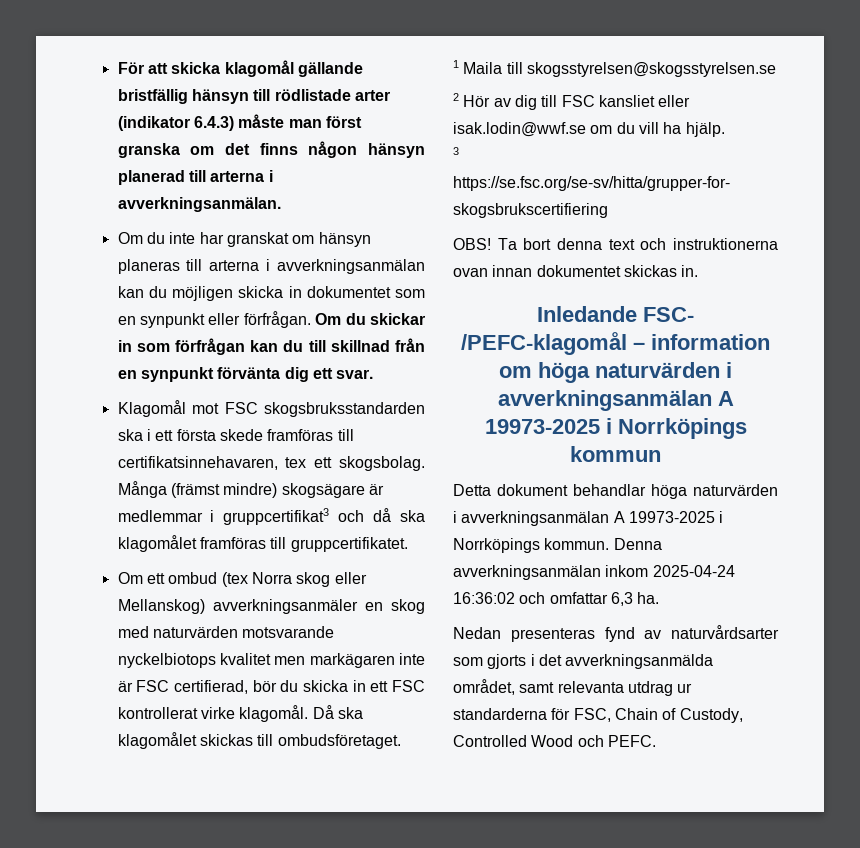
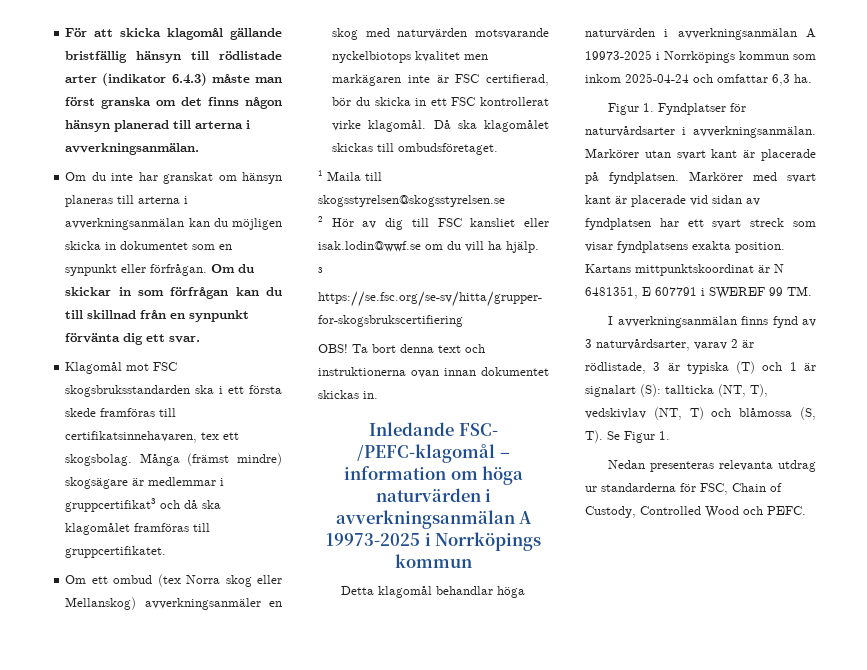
[497,484,568,496] dokument -> [378,586,433,598] klagomål
[544,538,662,550] [453,565,601,580] kommun. Denna avverkningsanmälan -> [739,51,816,60] kommun som
[453,592,515,604] 16:36:02 -> (689, 78) none
[453,625,779,642] [453,654,714,669] [453,679,555,695] Nedan presenteras fynd av naturvårdsarter som gjorts i det avverkningsanmälda området, samt -> [608,103,747,115] [585,126,816,138] [585,148,816,161] [585,171,816,184] [585,195,760,207] [585,218,816,230] [585,241,785,253] [585,264,784,276] [585,286,812,299] [608,316,816,328] [585,339,754,351] [585,361,816,374] [585,384,768,397] [585,407,816,420] [585,430,670,443] [608,460,715,472] Figur 1. Fyndplatser för naturvårdsarter i avverkningsanmälan. Markörer utan svart kant är placerade på fyndplatsen. Markörer med svart kant är placerade vid sidan av fyndplatsen har ett svart streck som visar fyndplatsens exakta position. Kartans mittpunktskoordinat är N 6481351, E 607791 i SWEREF 99 TM. // I avverkningsanmälan finns fynd av 3 naturvårdsarter, varav 2 är rödlistade, 3 är typiska (T) och 1 är signalart (S): tallticka (NT, T), vedskivlav (NT, T) och blåmossa (S, T). Se Figur 1. // Nedan presenteras

